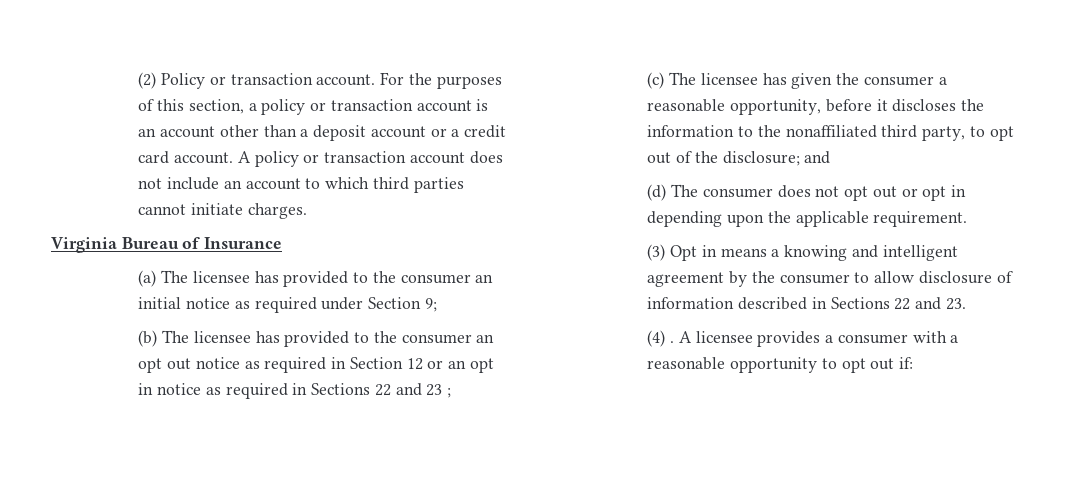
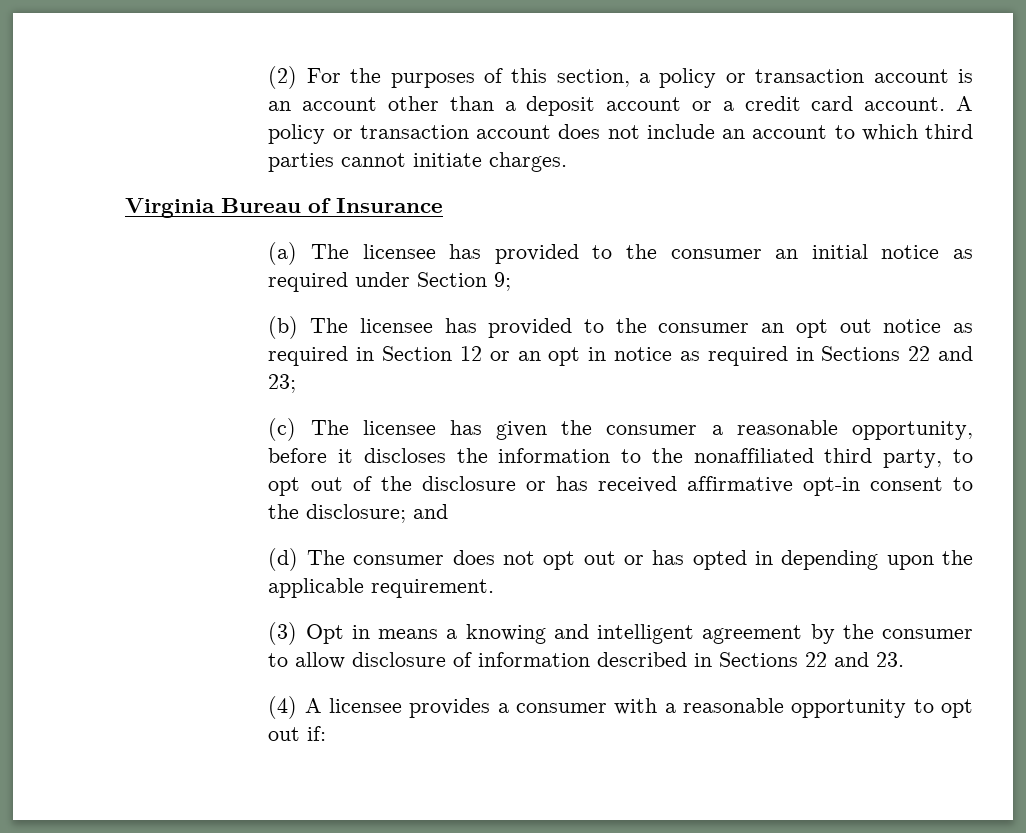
[161,73,376,89] Policy or transaction account. -> (298, 77) none
[426,384,451,398] 23 ; -> [268,374,297,393] 23;
(718, 157) none -> [421,476,973,496] [268,504,300,519] disclosure or has received affirmative opt-in consent to the
[922,186,947,201] opt -> [652,550,747,570] has opted
[670,341,675,343] . -> (298, 707) none

